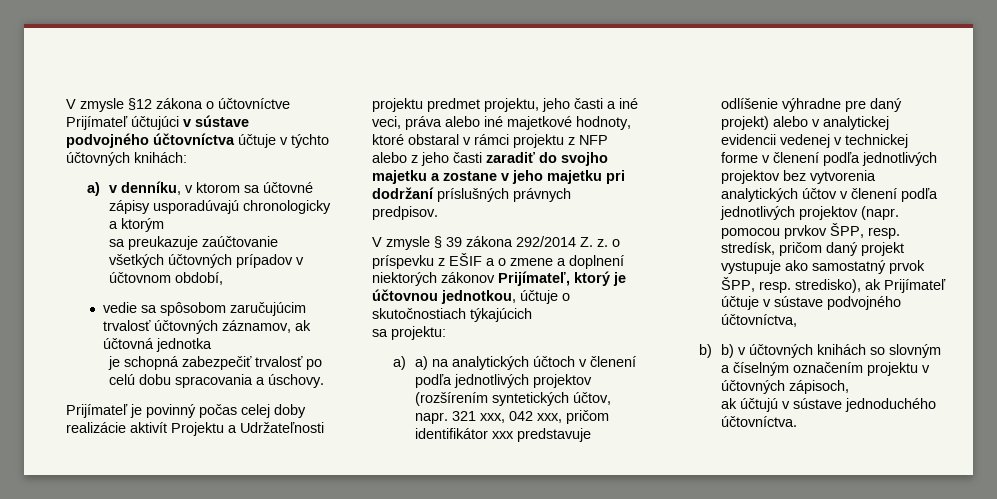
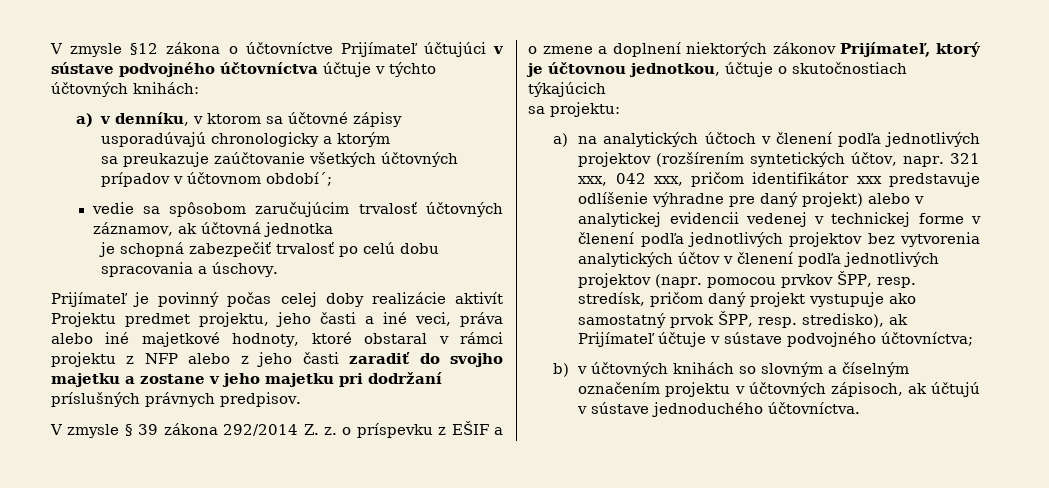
[174,272,223,285] období, -> [266,172,333,186] období´;
[228,422,324,433] [372,98,423,112] a Udržateľnosti projektu -> (116, 319) none
[414,356,428,370] a) -> (569, 140) none
[720,314,797,327] [699,344,734,358] účtovníctva, // b) b) -> [881,332,974,346] [553,363,570,377] účtovníctva; // b)
(849, 387) // -> (903, 389) none

